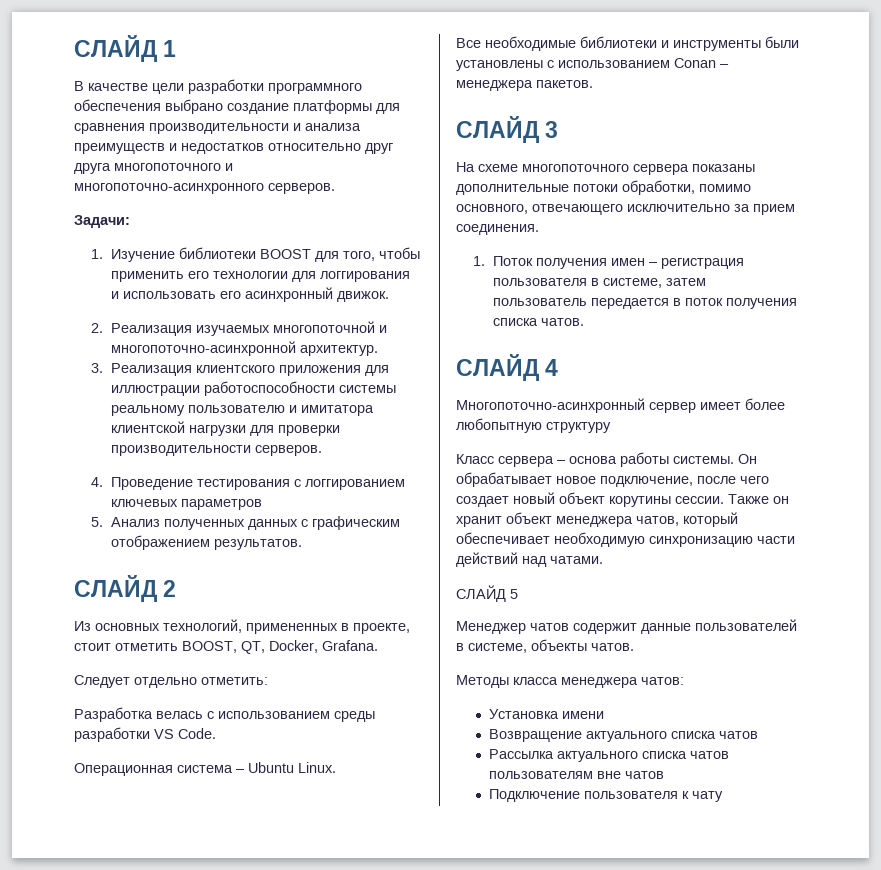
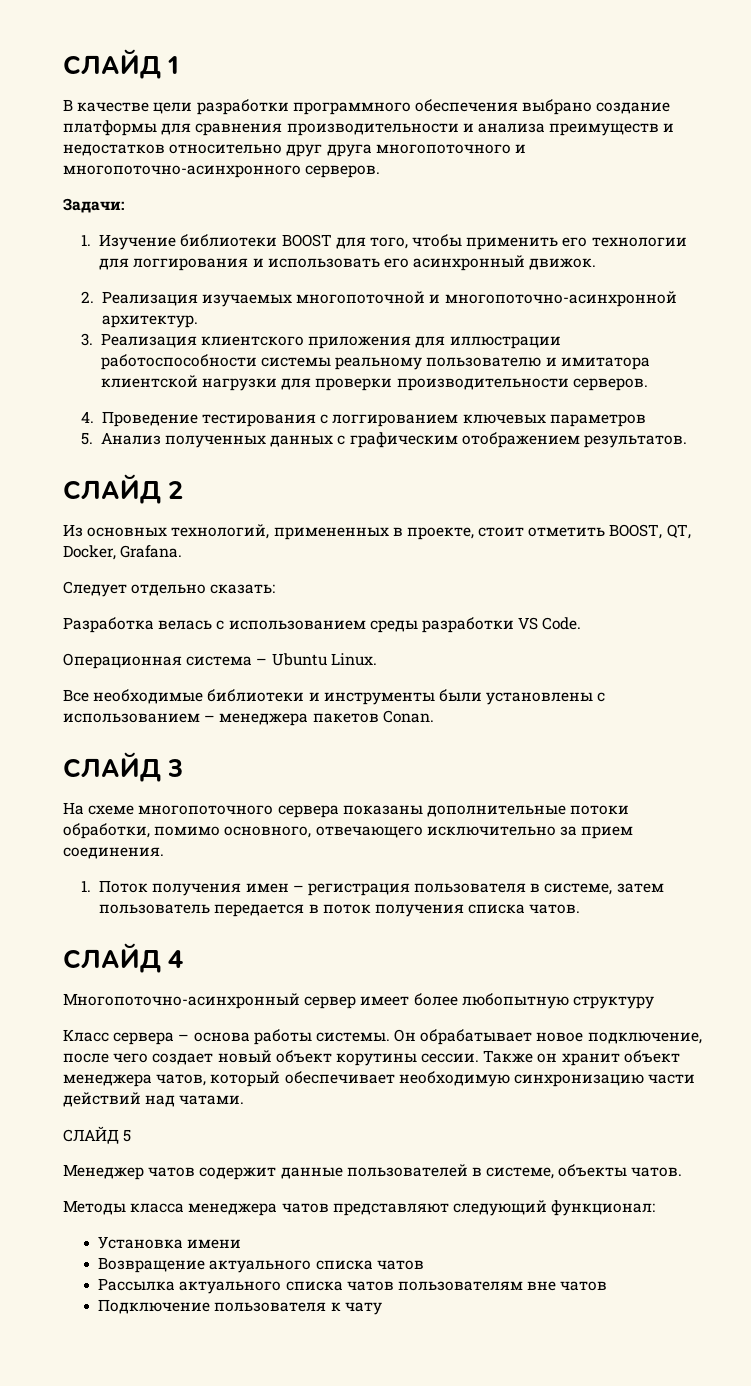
[201,677,268,685] отметить: -> [210,584,276,594] сказать:
[674,58,716,68] Conan -> (200, 718) none
[536,80,593,88] пакетов. -> [312,710,434,723] пакетов Conan.
[641,677,684,685] чатов: -> [281,1200,656,1216] чатов представляют следующий функционал:

